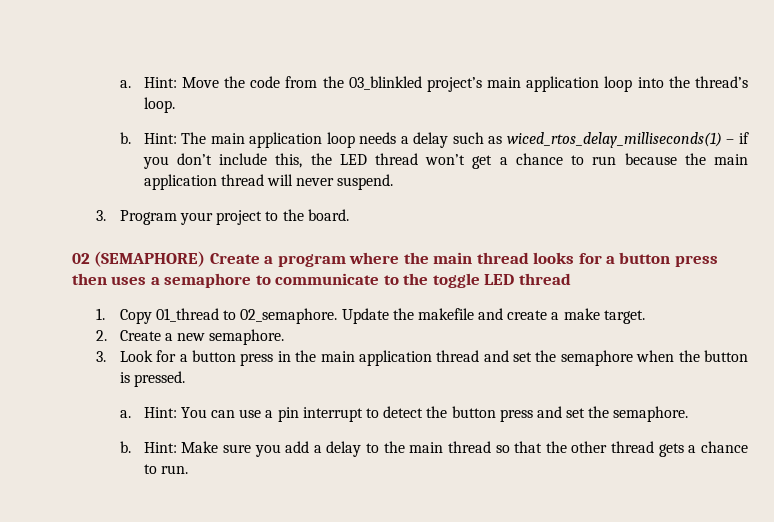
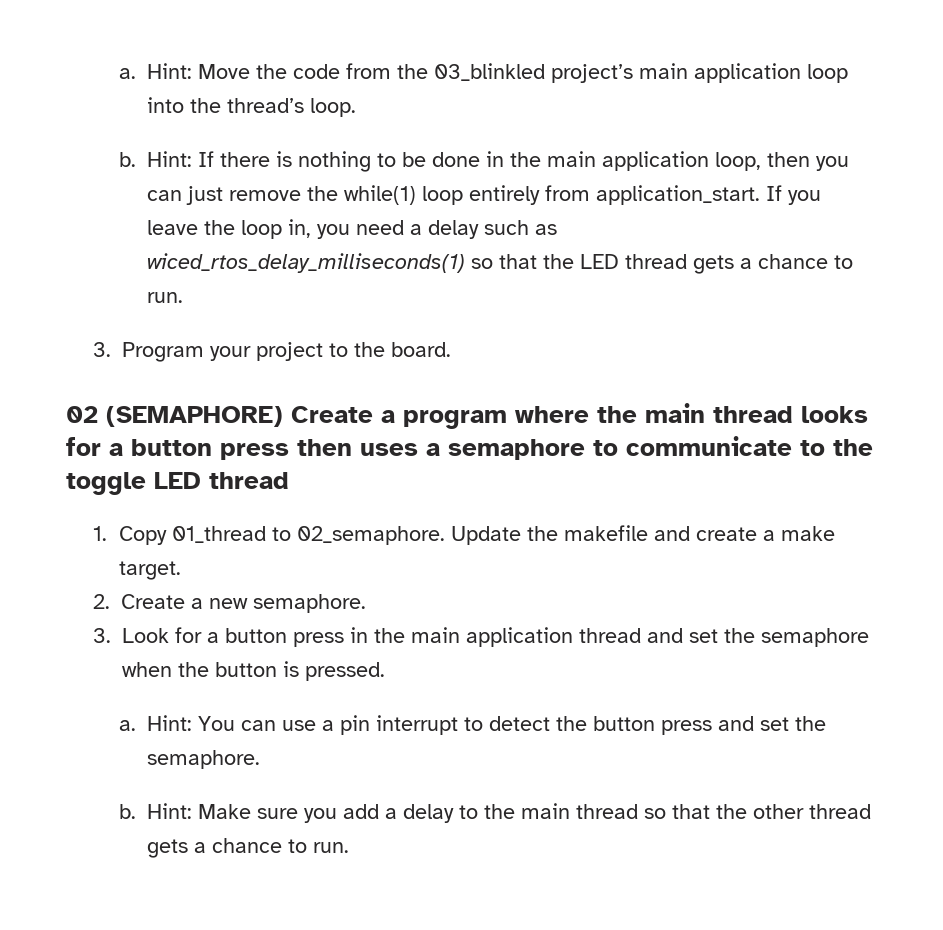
[181,132,397,148] The main application loop needs -> [198,151,850,172] [147,185,822,205] [147,219,405,239] If there is nothing to be done in the main application loop, then you can just remove the while(1) loop entirely from application_start. If you leave the loop in, you need
[726,132,749,144] [142,153,303,169] – if you don’t include this, -> [471,254,538,269] so that
[425,153,748,169] [143,174,394,190] won’t get a chance to run because the main application thread will never suspend. -> [693,254,854,274] [147,292,184,303] gets a chance to run.

